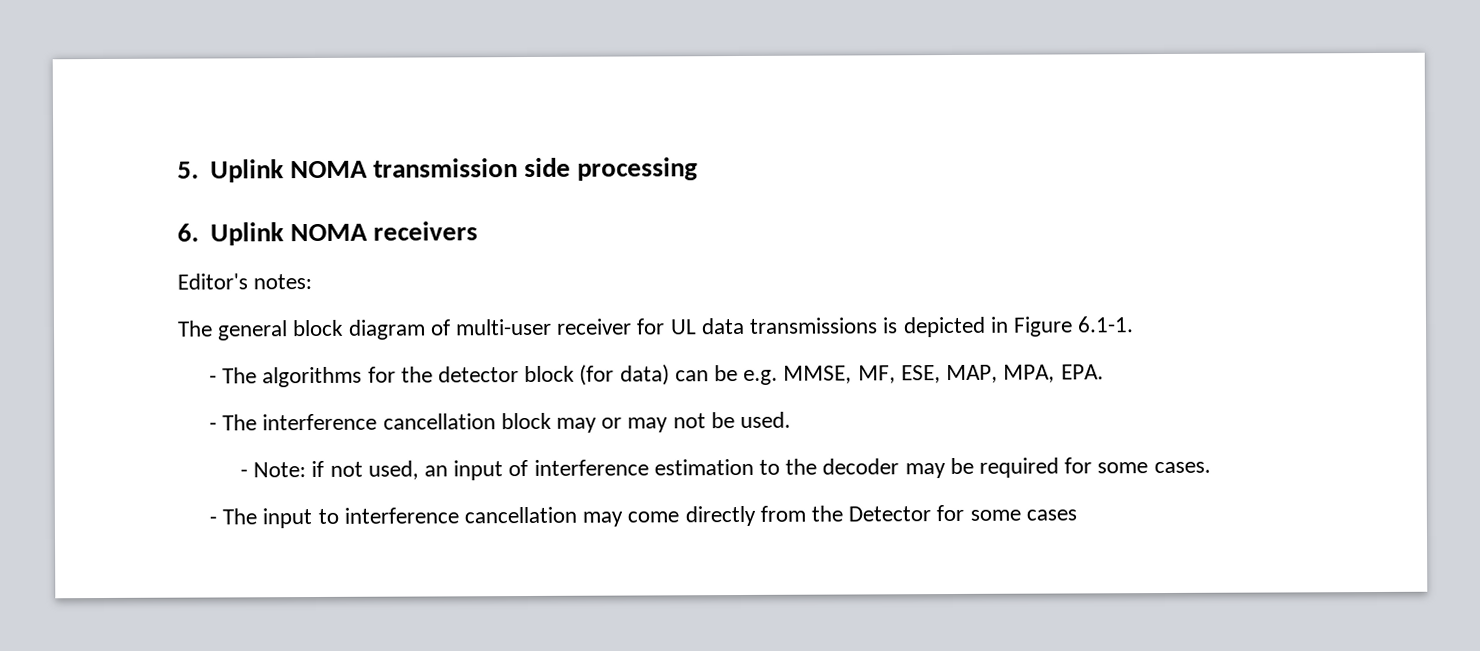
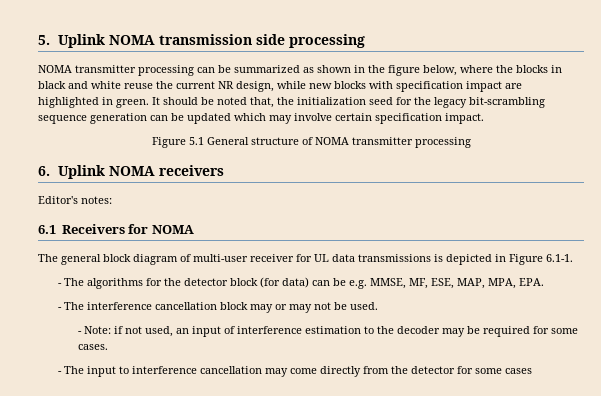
(699, 169) none -> [38,65,562,76] [38,81,522,92] [38,97,545,108] [38,113,484,124] [151,137,471,148] // NOMA transmitter processing can be summarized as shown in the figure below, where the blocks in black and white reuse the current NR design, while new blocks with specification impact are highlighted in green. It should be noted that, the initialization seed for the legacy bit-scrambling sequence generation can be updated which may involve certain specification impact. // Figure 5.1 General structure of NOMA transmitter processing
(313, 282) none -> [38,224,194,234] // 6.1 Receivers for NOMA
[848,506,932,522] Detector -> [410,366,455,374] detector

